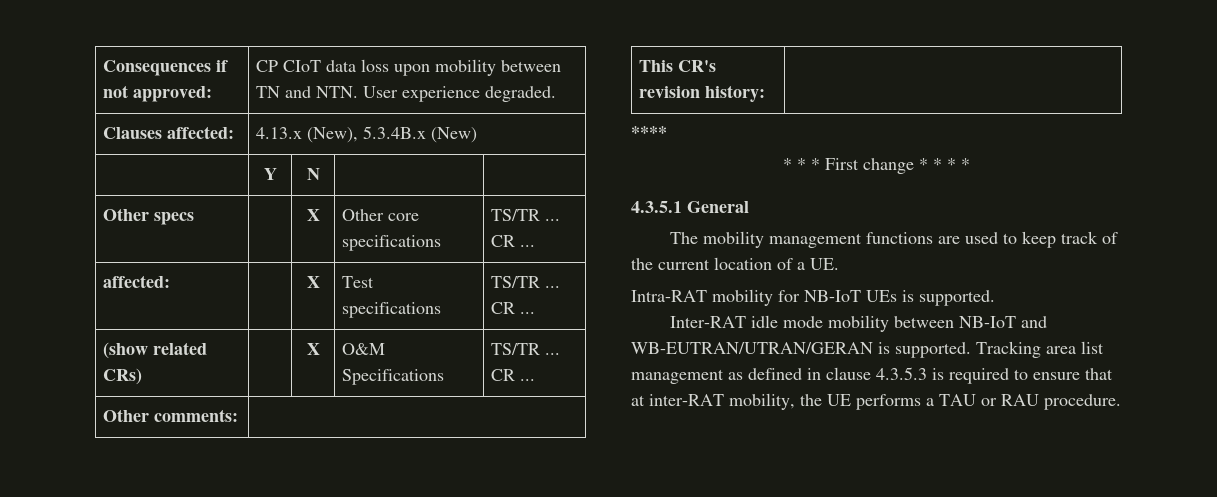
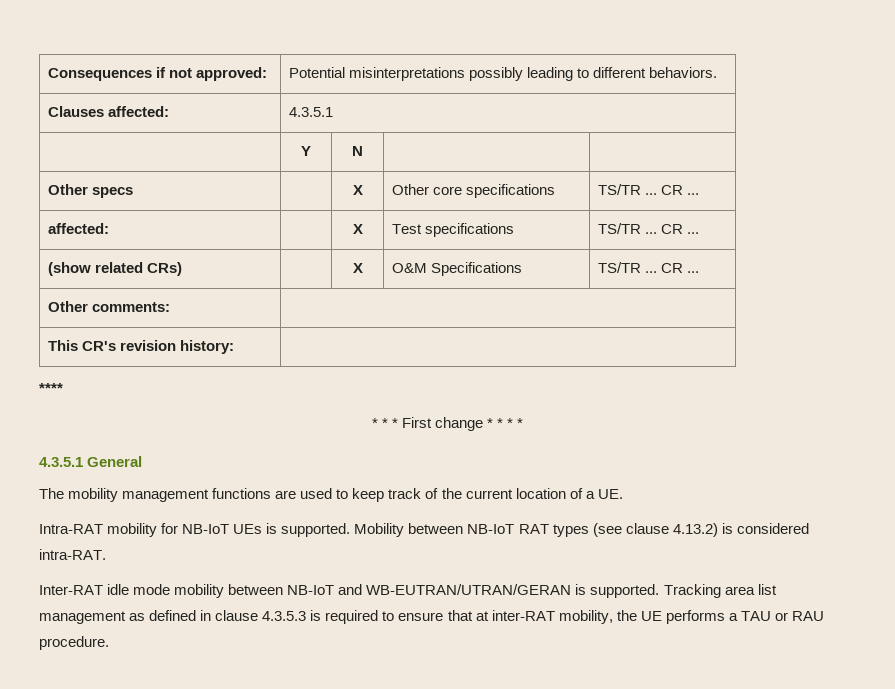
[256,59,562,76] [256,86,557,102] [103,126,235,139] [256,126,478,143] CP CIoT data loss upon mobility between TN and NTN. User experience degraded. // Clauses affected: | 4.13.x (New), 5.3.4B.x (New) -> [289,67,718,81] [48,106,170,117] [289,107,334,117] Potential misinterpretations possibly leading to different behaviors. // Clauses affected: | 4.3.5.1
(995, 298) none -> [354,523,809,537] [39,549,106,560] Mobility between NB-IoT RAT types (see clause 4.13.2) is considered intra-RAT.

